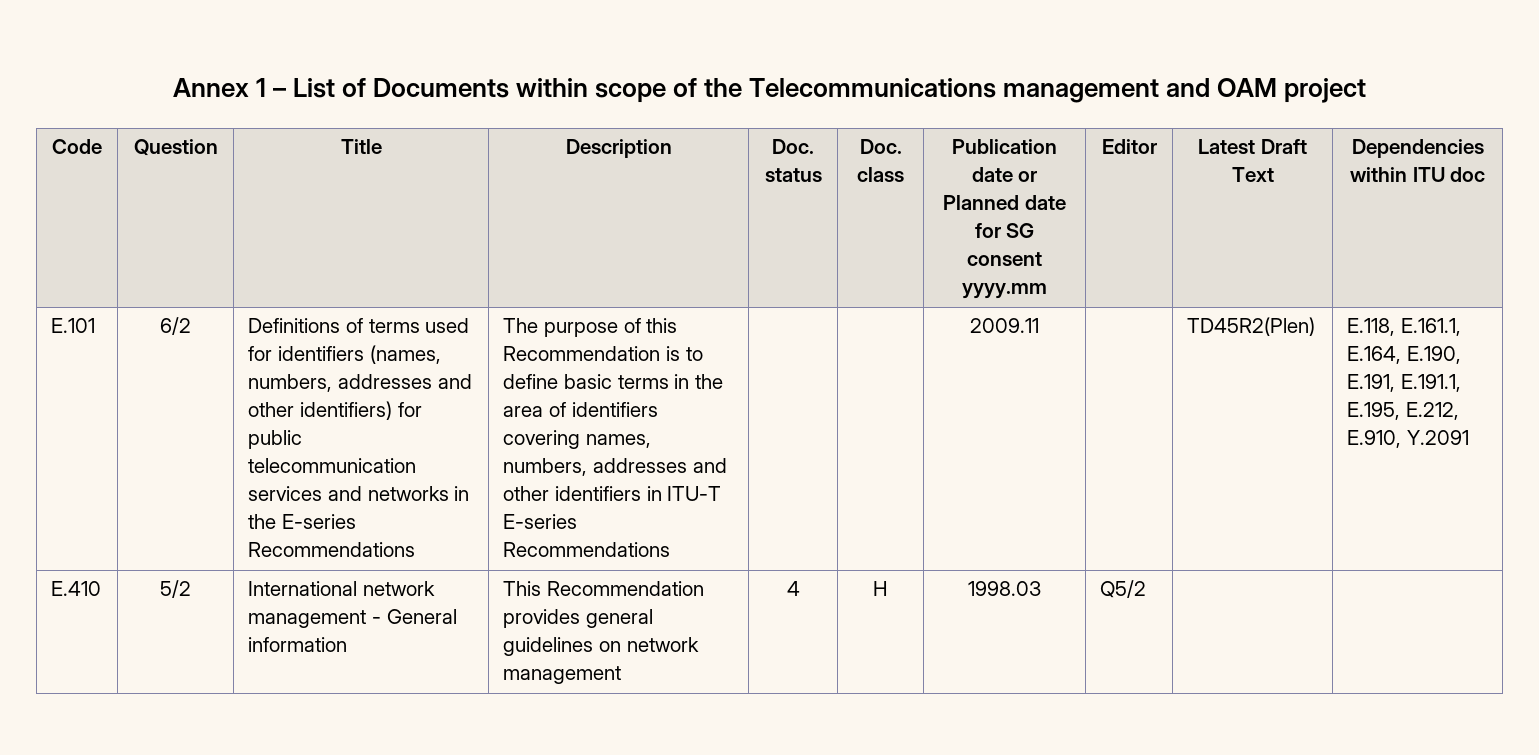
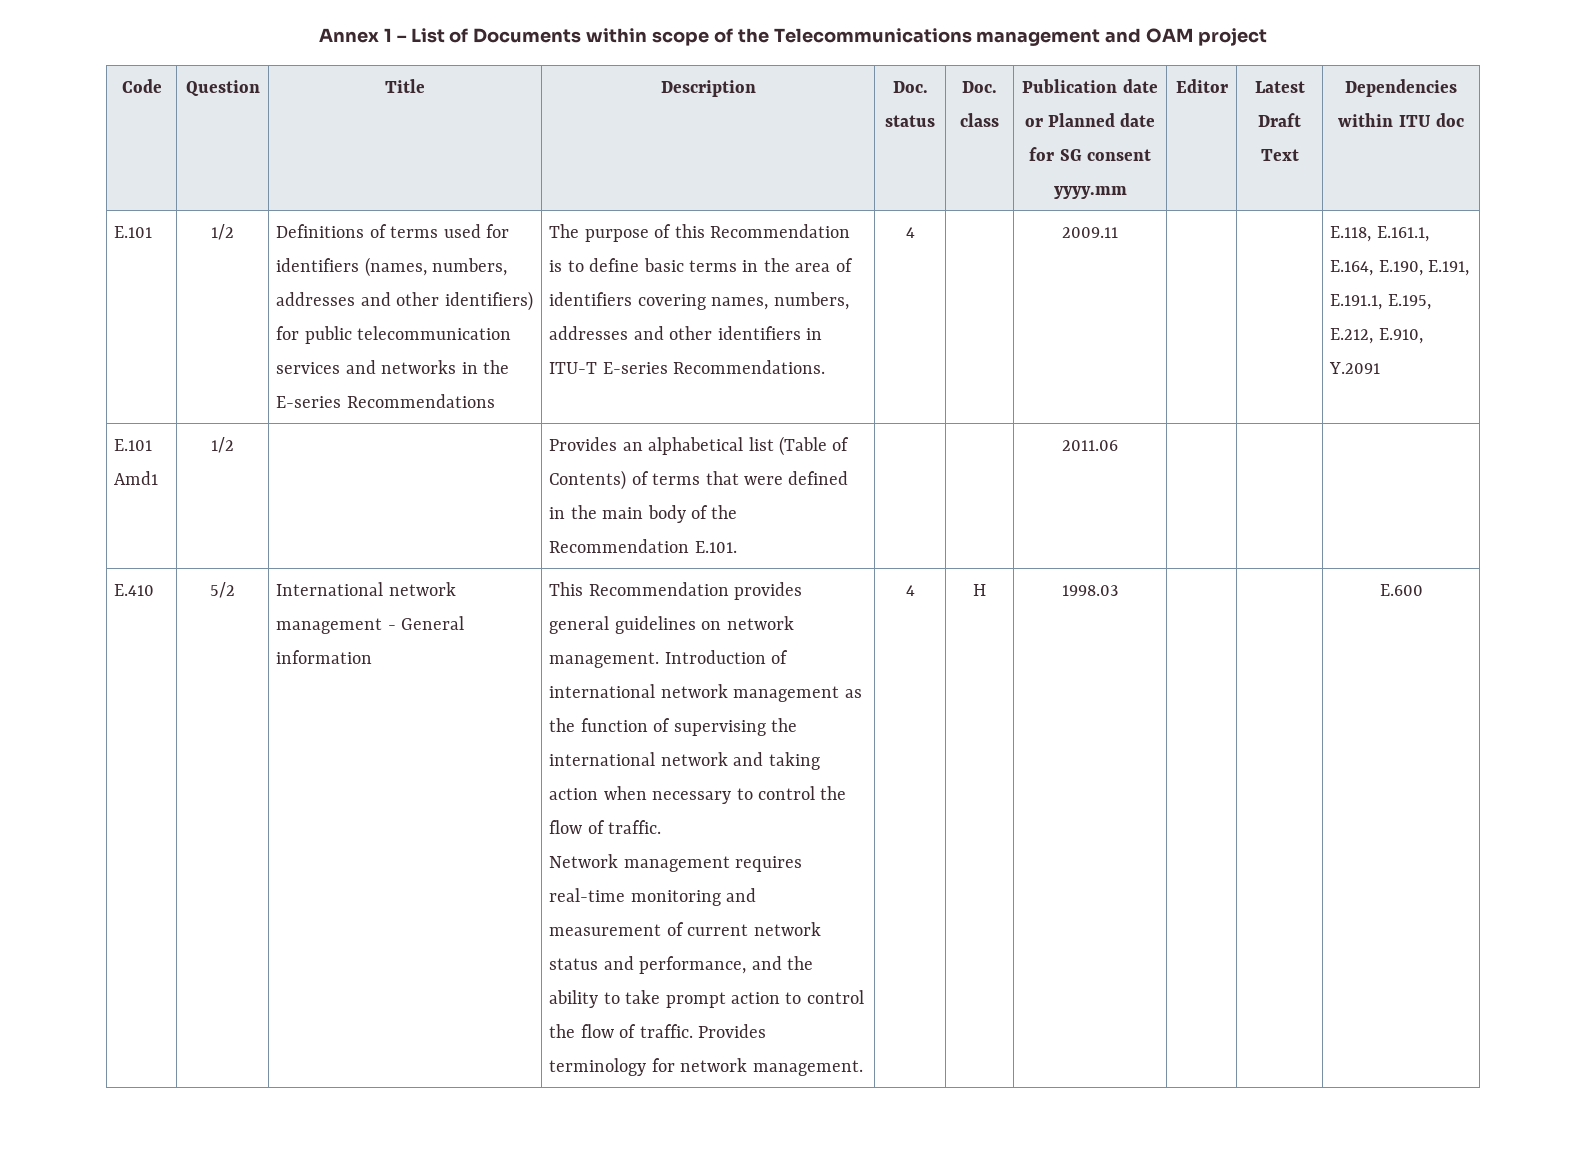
[160,317,191,335] 6/2 -> [211,224,234,240] 1/2
[503,542,671,557] Recommendations | -> [673,360,826,374] [905,227,915,238] Recommendations. | 4
[1187,317,1316,336] TD45R2(Plen) -> (1118, 232) none
(1469, 437) none -> [114,439,153,451] [114,471,159,485] [211,437,234,453] [549,436,850,456] [549,470,849,490] [549,505,738,523] [549,539,737,553] [1062,440,1118,451] // E.101 Amd1 | 1/2 | | Provides an alphabetical list (Table of Contents) of terms that were defined in the main body of the Recommendation E.101. | | | 2011.06 | | |
[503,666,622,684] management -> [549,650,789,668] [549,684,862,702] [549,718,797,736] [549,752,820,770] [549,786,847,804] [549,820,662,834] [549,854,803,872] [549,888,757,906] [549,922,821,936] [549,956,813,974] [549,990,864,1008] [549,1024,766,1038] [549,1058,863,1076] management. Introduction of international network management as the function of supervising the international network and taking action when necessary to control the flow of traffic. // Network management requires real-time monitoring and measurement of current network status and performance, and the ability to take prompt action to control the flow of traffic. Provides terminology for network management.
[1100,580,1147,598] Q5/2 | | -> [1379,584,1423,596] | | E.600

